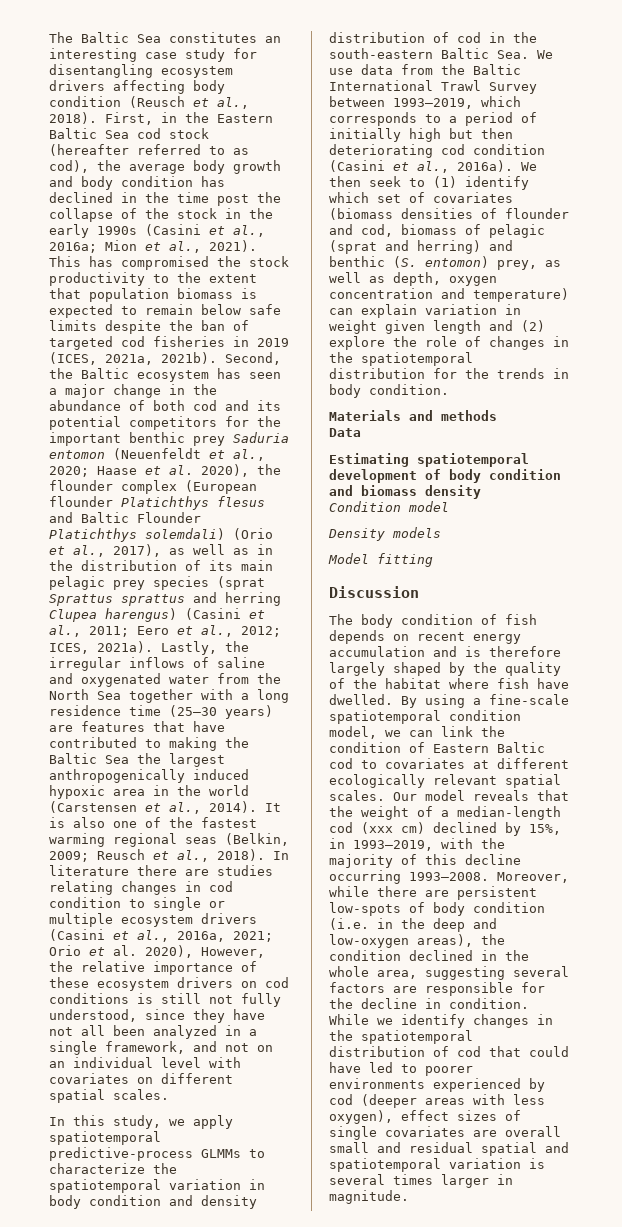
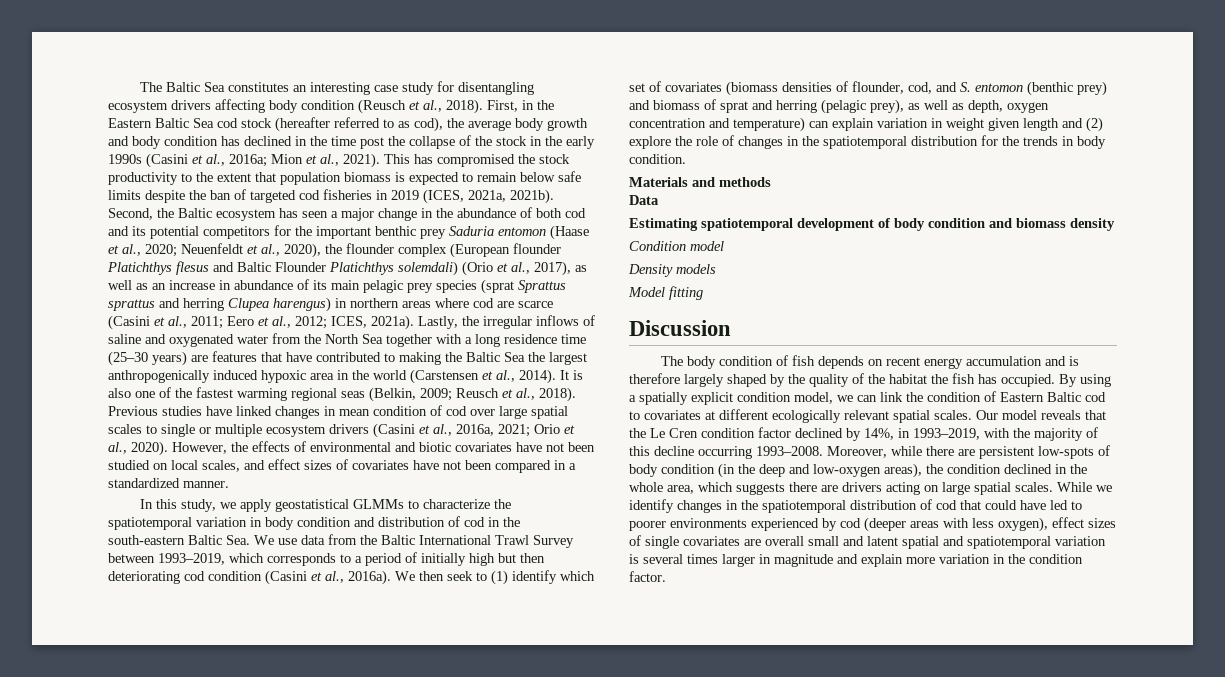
[113,448,201,460] (Neuenfeldt -> [550,225,589,240] (Haase
[97,465,193,475] Haase et al. -> [181,243,280,256] Neuenfeldt et al.,
[257,544,273,555] [49,560,177,571] in the distribution -> [152,280,293,290] an increase in abundance
(177, 615) none -> [335,298,553,308] in northern areas where cod are scarce
[273,851,289,860] [49,865,273,876] [49,881,233,895] [49,897,121,908] In literature there are studies relating changes in cod condition -> [108,405,568,419] [108,424,142,434] Previous studies have linked changes in mean condition of cod over large spatial scales
[113,945,265,958] [49,961,257,975] [49,977,289,991] [49,993,281,1007] [49,1009,265,1023] [49,1025,257,1039] [49,1041,273,1055] [49,1057,241,1068] [49,1073,233,1084] [49,1089,169,1103] al. 2020), However, the relative importance of these ecosystem drivers on cod conditions is still not fully understood, since they have not all been analyzed in a single framework, and not on an individual level with covariates on different spatial scales. -> [108,441,595,456] [108,459,576,473] [108,478,229,488] al., 2020). However, the effects of environmental and biotic covariates have not been studied on local scales, and effect sizes of covariates have not been compared in a standardized manner.
[49,1131,161,1145] [49,1147,193,1161] spatiotemporal predictive-process -> [274,499,349,512] geostatistical
[201,1195,257,1209] density -> (375, 522) none
[505,208,569,219] [329,224,545,238] [329,240,513,254] [329,256,537,270] flounder and cod, biomass of pelagic (sprat and herring) and benthic (S. entomon) prey, -> [852,81,1107,96] [629,99,904,114] flounder, cod, and S. entomon (benthic prey) and biomass of sprat and herring (pelagic prey),
[449,678,569,689] [329,694,393,705] where fish have dwelled. -> [931,373,1055,387] the fish has occupied.
[489,694,569,705] [329,710,441,724] fine-scale spatiotemporal -> [639,392,733,405] spatially explicit
[361,806,561,820] [329,822,425,834] weight of a median-length cod (xxx cm) -> [650,427,791,438] Le Cren condition factor
[529,824,561,835] 15%, -> [864,428,894,440] 14%,
[329,918,393,930] (i.e. in -> [718,463,735,478] (in
[425,966,569,980] [329,982,545,996] [329,998,529,1009] suggesting several factors are responsible for the decline in condition. -> [698,482,1053,495] which suggests there are drivers acting on large spatial scales.
[409,1142,473,1153] residual -> [867,536,898,546] latent
[329,1190,409,1204] magnitude. -> [774,554,1083,567] [629,571,666,582] magnitude and explain more variation in the condition factor.

